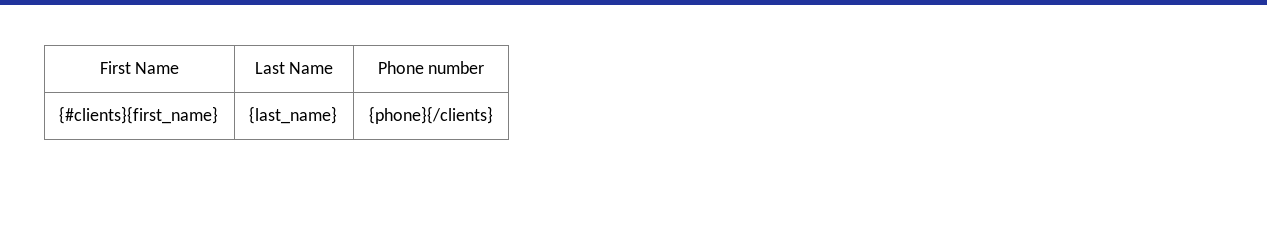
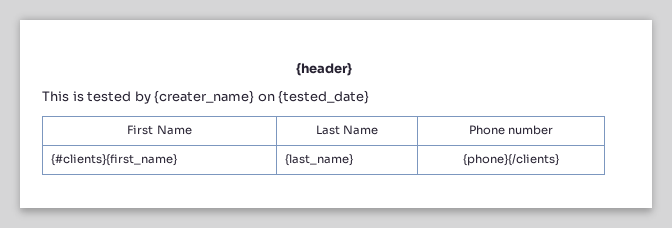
(99, 67) none -> [295,62,352,76] [42,90,370,104] {header} // This is tested by {creater_name} on {tested_date} //

